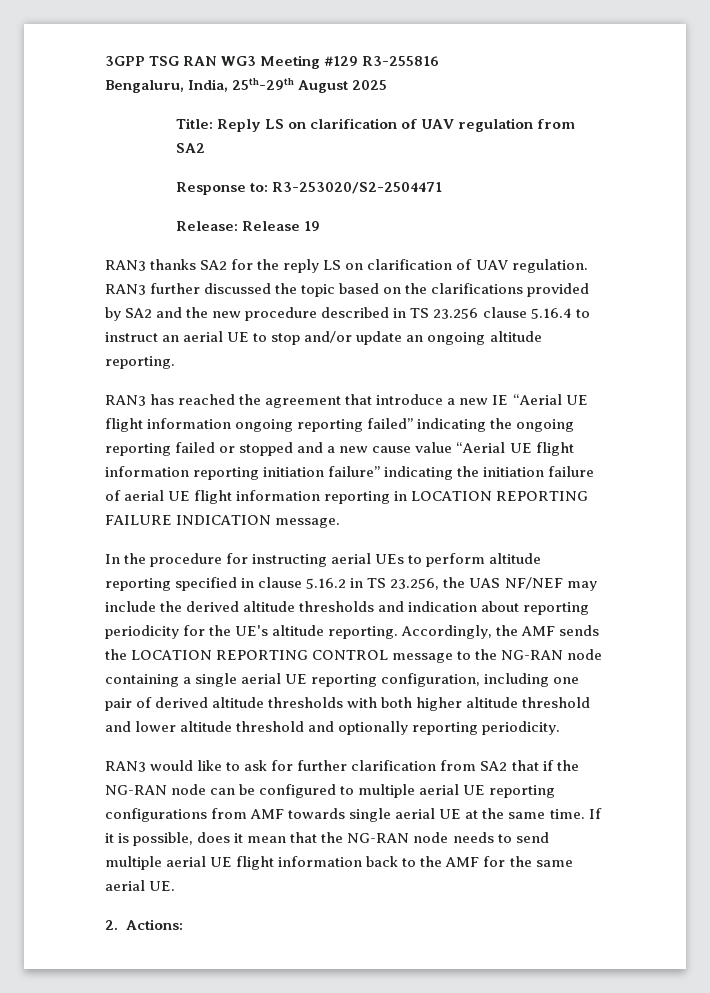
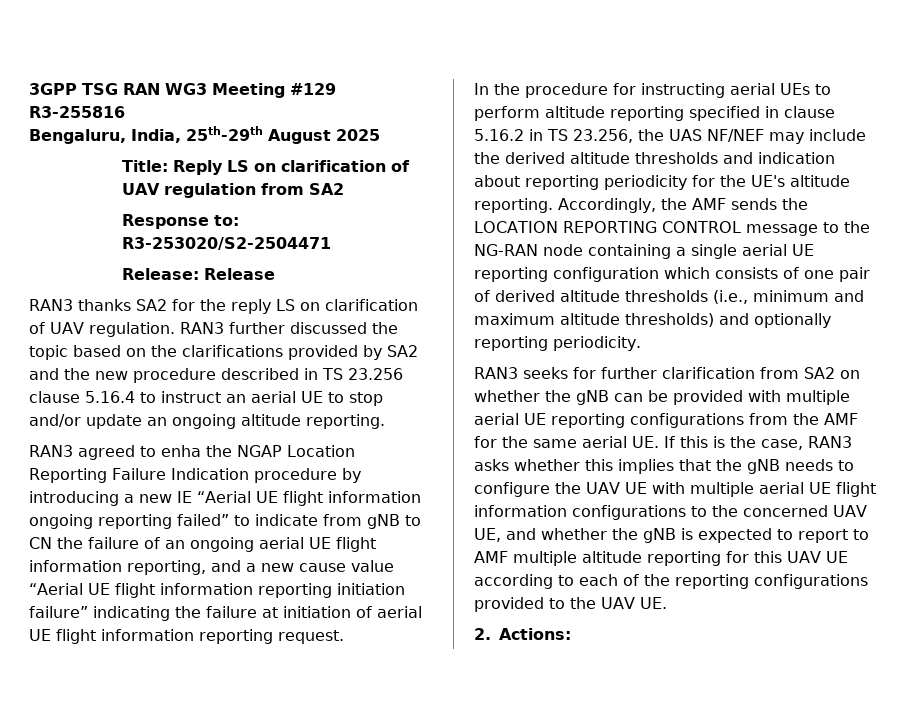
[303,221,320,231] 19 -> (276, 274) none
[150,394,444,408] has reached the agreement that introduce -> [78,445,355,460] [29,468,361,483] [29,491,119,506] agreed to enha the NGAP Location Reporting Failure Indication procedure by introducing
[417,418,575,432] [105,442,294,456] indicating the ongoing reporting failed or stopped -> [234,514,421,529] [29,537,376,552] [29,560,206,575] to indicate from gNB to CN the failure of an ongoing aerial UE flight information reporting,
[483,466,595,477] initiation failure -> [206,606,351,618] failure at initiation
[394,491,589,501] [105,515,341,528] in LOCATION REPORTING FAILURE INDICATION message. -> [278,630,344,644] request.
[381,673,550,687] configuration, including -> [553,267,799,282] configuration which consists of
[347,697,591,711] [105,721,305,732] with both higher altitude threshold and lower altitude threshold -> [713,290,864,304] [474,313,714,327] (i.e., minimum and maximum altitude thresholds)
[150,760,268,771] would like to ask -> [523,367,568,379] seeks
[511,760,579,771] [105,784,355,798] that if the NG-RAN node can be configured to -> [840,370,860,379] [474,390,781,405] on whether the gNB can be provided with
[250,808,602,822] [105,832,549,846] [105,856,417,870] AMF towards single aerial UE at the same time. If it is possible, does it mean that the NG-RAN node needs to send multiple aerial UE flight information back to -> (788, 419) none
(176, 886) none -> [664,436,852,450] [474,459,854,474] [474,482,876,497] [474,505,867,520] [474,528,869,543] [474,551,848,566] [474,574,868,589] [474,597,667,612] If this is the case, RAN3 asks whether this implies that the gNB needs to configure the UAV UE with multiple aerial UE flight information configurations to the concerned UAV UE, and whether the gNB is expected to report to AMF multiple altitude reporting for this UAV UE according to each of the reporting configurations provided to the UAV UE.

